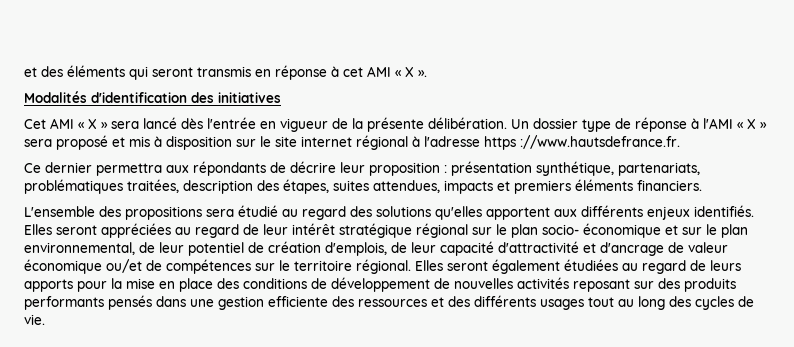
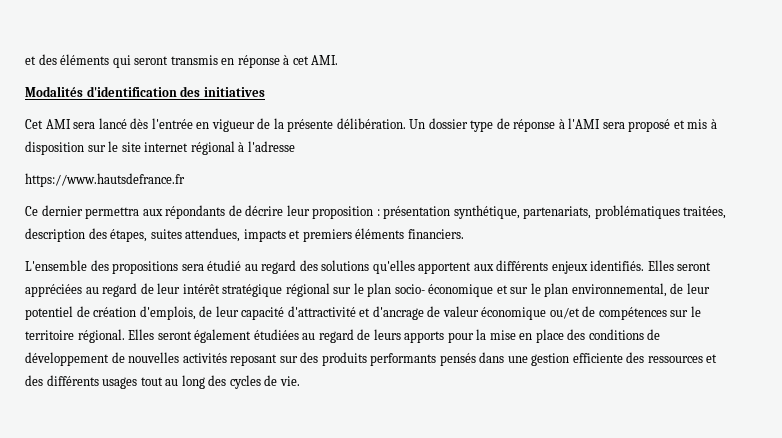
[367,66,427,77] AMI « X ». -> [311,55,339,65] AMI.
[78,119,108,129] « X » -> (71, 124) none
[737,119,767,129] « X » -> (601, 123) none
[484,135,680,150] https ://www.hautsdefrance.fr. -> [25,173,185,187] // https://www.hautsdefrance.fr

